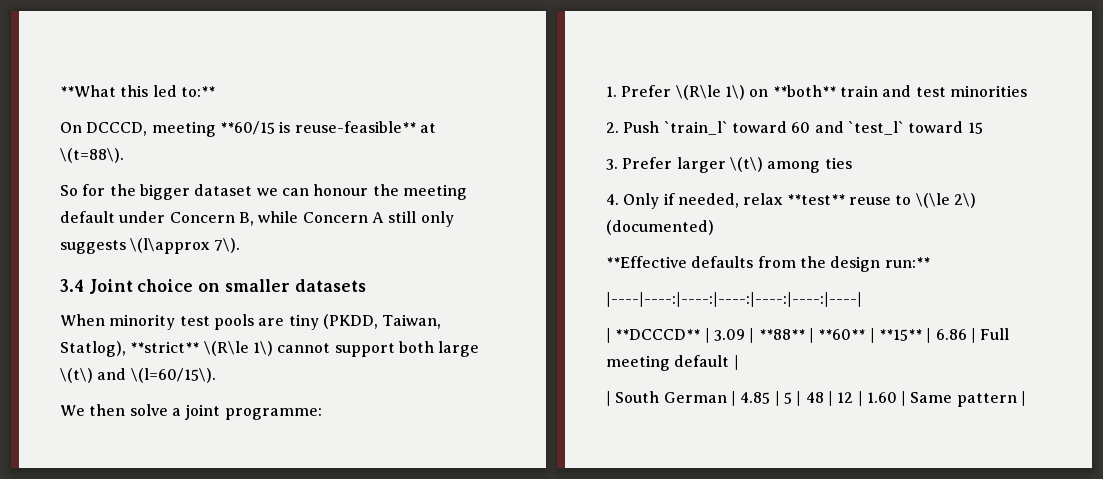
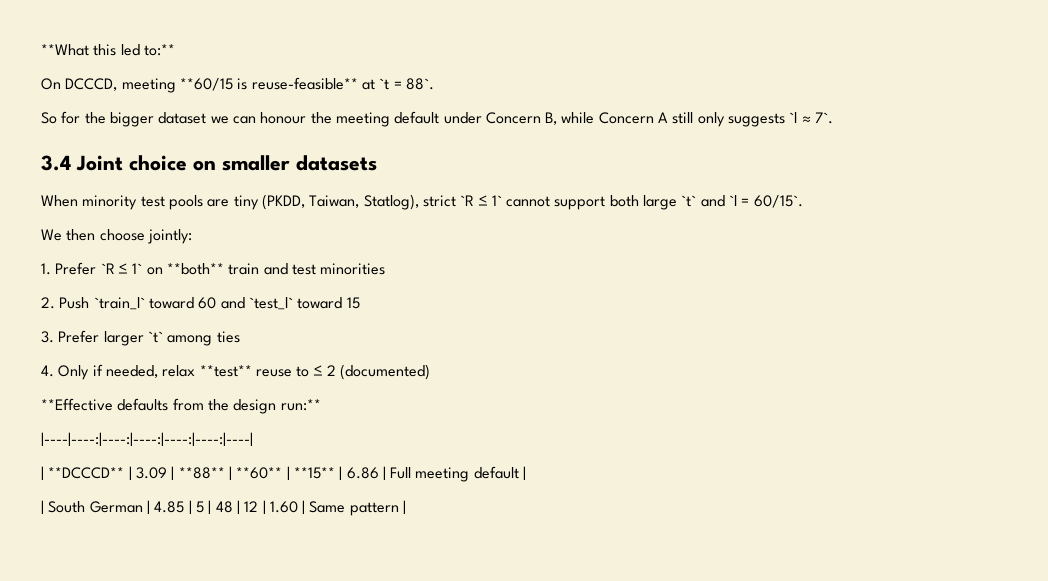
[60,148,124,163] \(t=88\). -> [379,78,434,90] `t = 88`.
[130,238,240,254] \(l\approx 7\). -> [789,112,834,124] `l ≈ 7`.
[130,341,480,357] [60,368,216,383] [60,404,322,420] **strict** \(R\le 1\) cannot support both large \(t\) and \(l=60/15\). // We then solve a joint programme: -> [422,195,803,210] [41,229,192,244] strict `R ≤ 1` cannot support both large `t` and `l = 60/15`. // We then choose jointly:
[675,85,745,100] \(R\le 1\) -> [100,263,143,274] `R ≤ 1`
[729,157,763,172] \(t\) -> [147,331,163,343] `t`
[915,193,976,208] \(\le 2\) -> [312,365,336,376] ≤ 2

